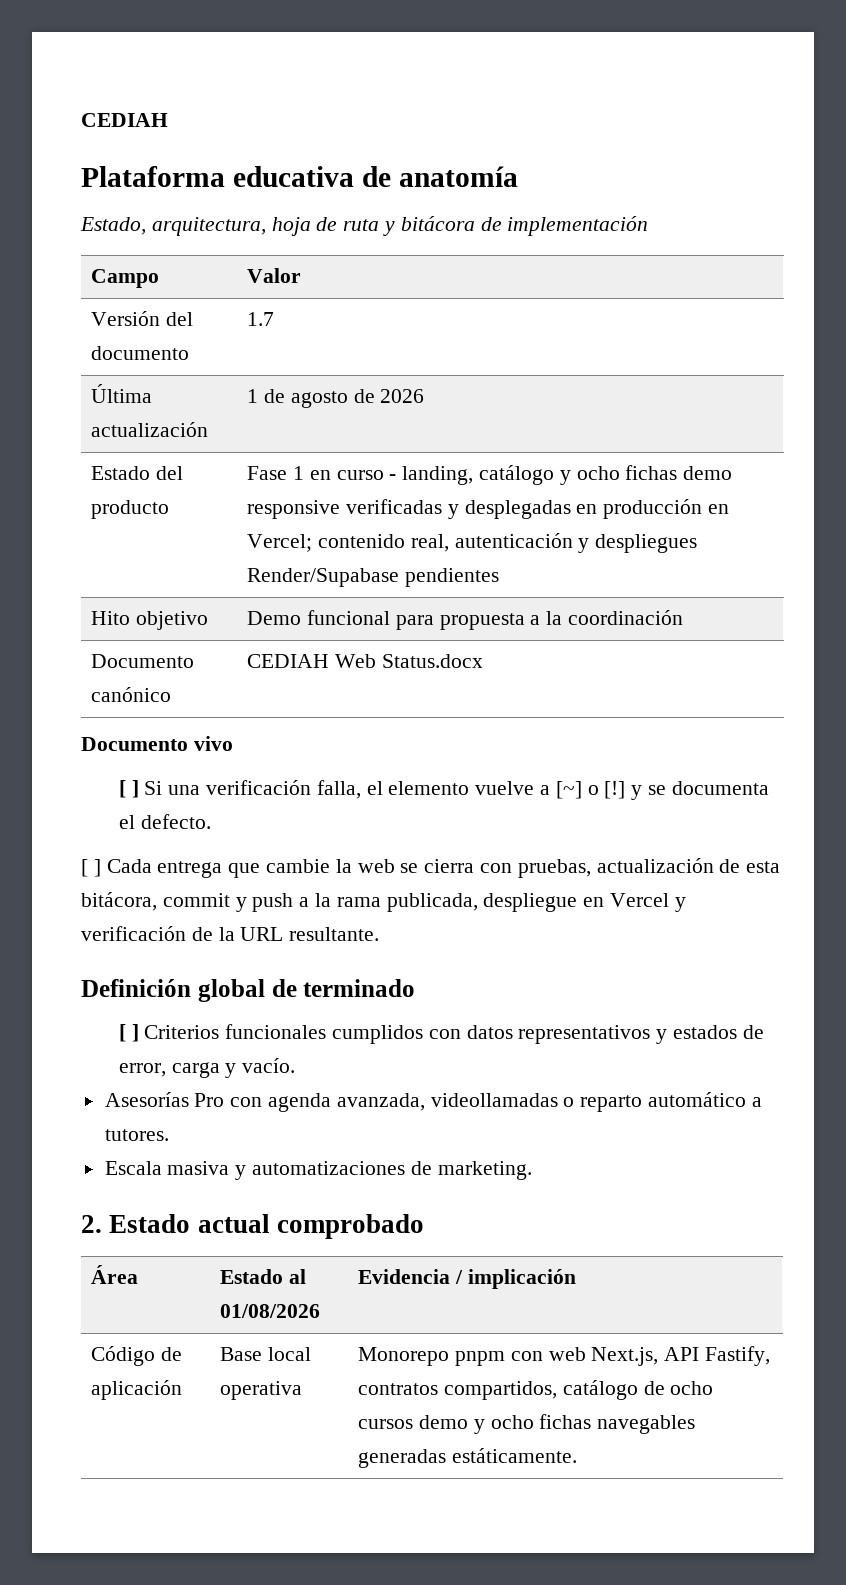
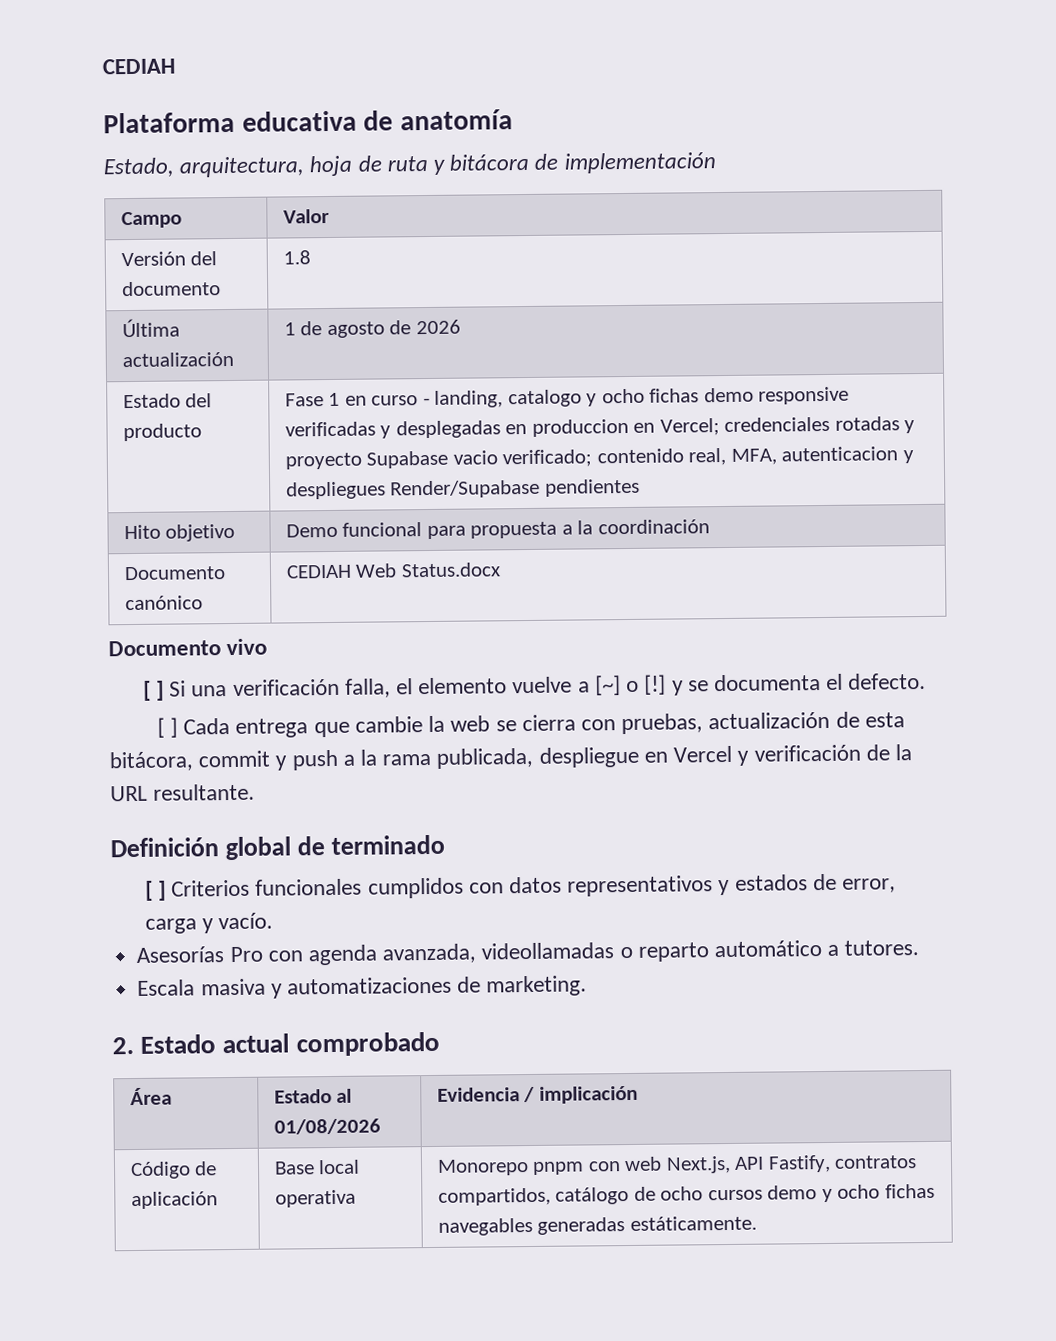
[247,312,275,326] 1.7 -> [282,250,311,265] 1.8
[478,465,554,485] catálogo -> [507,389,582,408] catalogo
[603,499,703,519] producción -> [531,418,629,437] produccion
[317,533,573,552] contenido real, autenticación -> [724,416,916,434] [284,446,899,470] credenciales rotadas y proyecto Supabase vacio verificado; contenido real, MFA, autenticacion

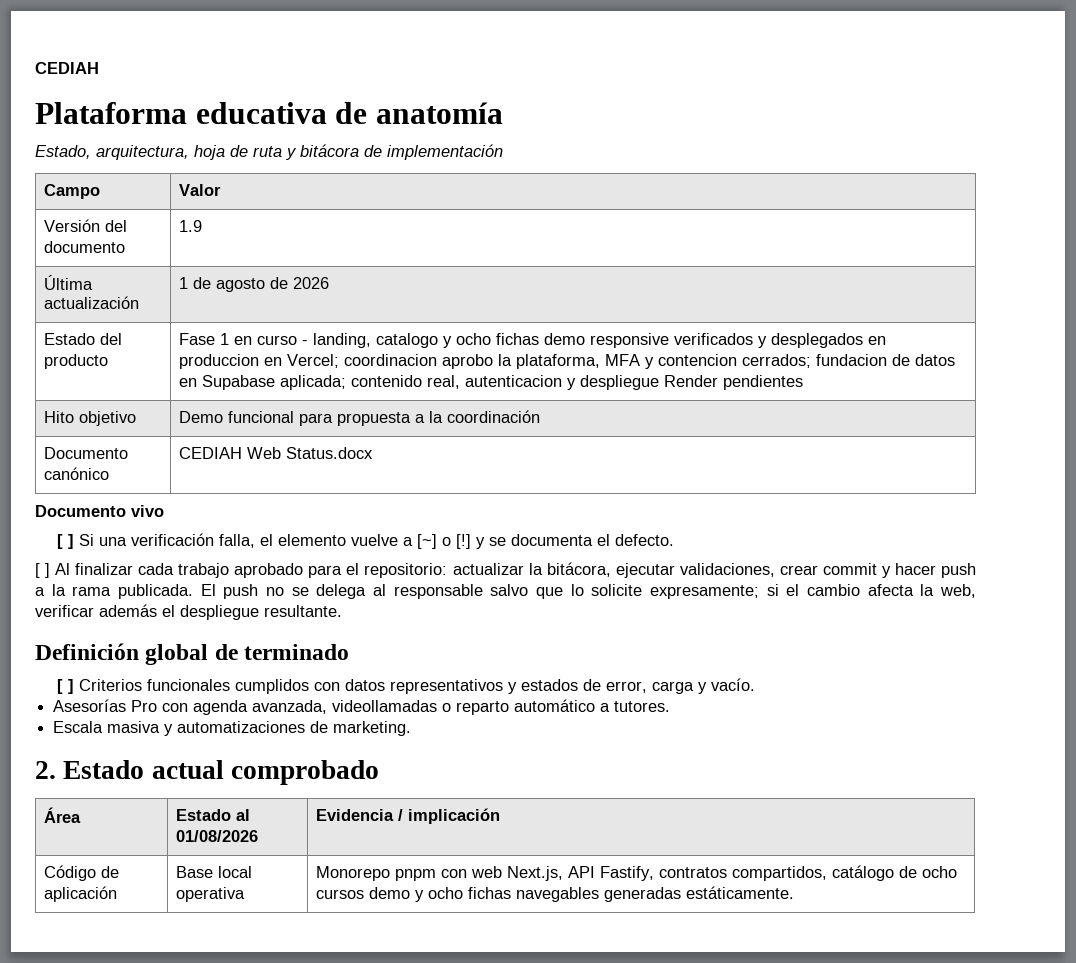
[282,250,311,265] 1.8 -> [178,220,202,232] 1.9
[284,420,501,439] verificadas y desplegadas -> [673,333,863,348] verificados y desplegados
[724,416,916,434] [284,449,593,470] credenciales rotadas y proyecto Supabase vacio verificado; -> [343,354,955,369] [178,375,346,390] coordinacion aprobo la plataforma, MFA y contencion cerrados; fundacion de datos en Supabase aplicada;
[730,448,777,465] MFA, -> (460, 382) none
[285,479,541,500] despliegues Render/Supabase -> [579,375,718,390] despliegue Render
[183,711,905,738] [109,751,193,772] Cada entrega que cambie la web se cierra con pruebas, actualización de esta bitácora, -> [55,562,818,578] Al finalizar cada trabajo aprobado para el repositorio: actualizar la bitácora, ejecutar validaciones, crear
(288, 763) none -> [894,563,936,575] hacer
[436,744,912,769] [110,785,148,802] publicada, despliegue en Vercel y verificación de la URL -> [118,584,976,599] [35,604,259,620] publicada. El push no se delega al responsable salvo que lo solicite expresamente; si el cambio afecta la web, verificar además el despliegue

